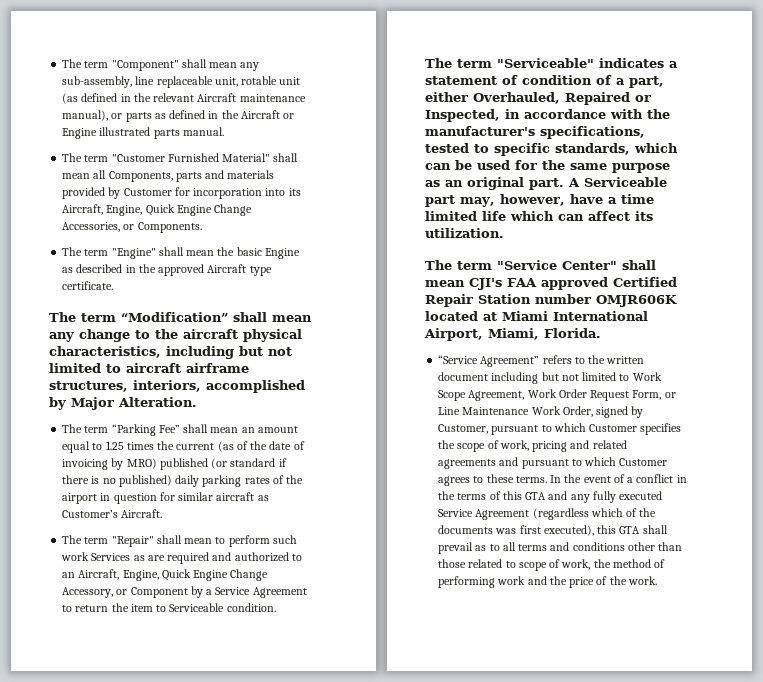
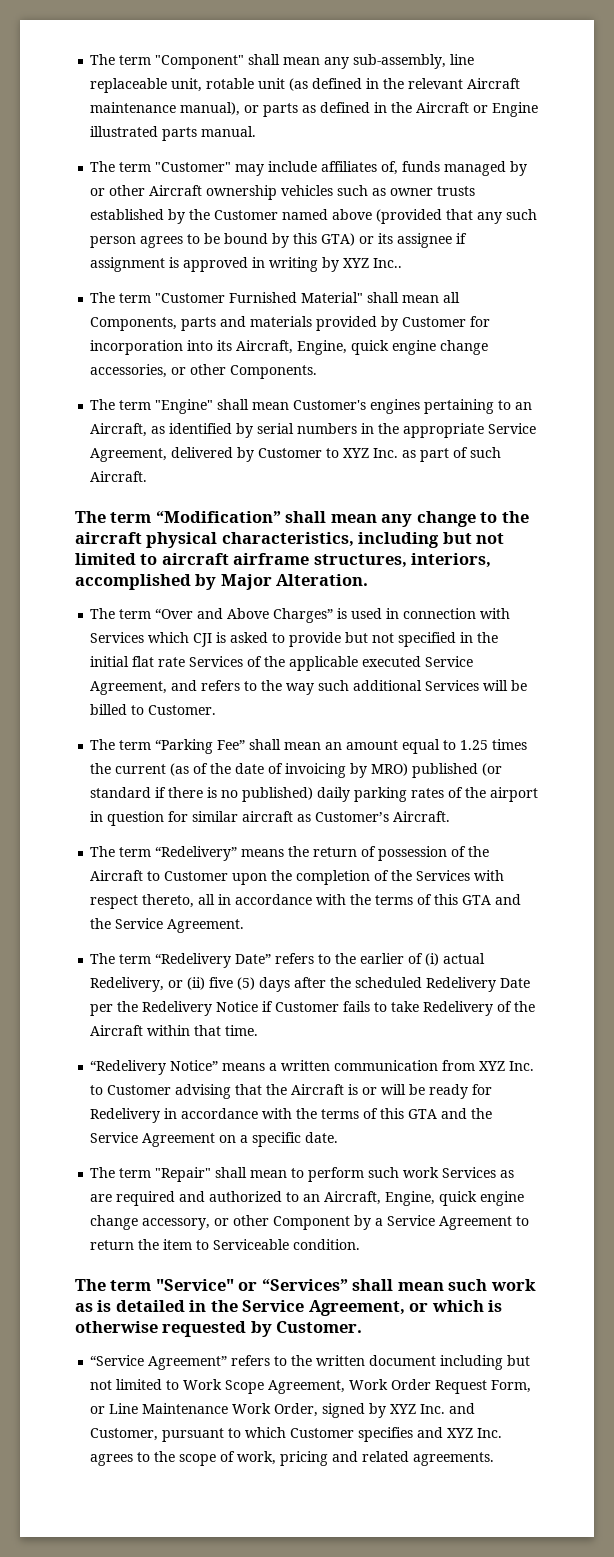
(224, 131) none -> [90,161,528,176] [90,185,476,200] [90,209,538,224] [90,233,468,248] [90,257,403,272] // The term "Customer" may include affiliates of, funds managed by or other Aircraft ownership vehicles such as owner trusts established by the Customer named above (provided that any such person agrees to be bound by this GTA) or its assignee if assignment is approved in writing by XYZ Inc..
[145,204,253,216] [62,222,135,232] Quick Engine Change Accessories, or -> [351,340,489,355] [90,364,227,378] quick engine change accessories, or other
[217,247,300,259] [62,264,272,276] [62,281,114,290] the basic Engine as described in the approved Aircraft type certificate. -> [293,399,533,414] [90,423,537,438] [90,447,502,462] [90,471,148,482] Customer's engines pertaining to an Aircraft, as identified by serial numbers in the appropriate Service Agreement, delivered by Customer to XYZ Inc. as part of such Aircraft.
(197, 402) none -> [90,608,511,623] [90,632,499,647] [90,656,474,671] [90,680,528,695] [90,704,217,715] // The term “Over and Above Charges” is used in connection with Services which CJI is asked to provide but not specified in the initial flat rate Services of the applicable executed Service Agreement, and refers to the way such additional Services will be billed to Customer.
(163, 513) none -> [90,846,490,861] [90,870,505,885] [90,894,522,909] [90,918,245,933] [90,953,486,968] [90,977,531,992] [90,1001,536,1016] [90,1025,259,1036] [90,1060,535,1075] [90,1084,493,1099] [90,1108,493,1123] [90,1132,339,1147] // The term “Redelivery” means the return of possession of the Aircraft to Customer upon the completion of the Services with respect thereto, all in accordance with the terms of this GTA and the Service Agreement. // The term “Redelivery Date” refers to the earlier of (i) actual Redelivery, or (ii) five (5) days after the scheduled Redelivery Date per the Redelivery Notice if Customer fails to take Redelivery of the Aircraft within that time. // “Redelivery Notice” means a written communication from XYZ Inc. to Customer advising that the Aircraft is or will be ready for Redelivery in accordance with the terms of this GTA and the Service Agreement on a specific date.
[161,569,269,581] [62,587,128,598] Quick Engine Change Accessory, or -> [439,1191,525,1206] [90,1215,270,1230] quick engine change accessory, or other
[497,58,678,68] [425,75,664,88] [425,92,651,105] [425,109,670,122] [425,126,645,139] [425,143,678,156] [425,160,670,173] [425,177,667,190] [425,194,654,207] [425,211,653,221] [425,228,504,238] [425,260,656,270] [425,277,677,290] [425,294,677,307] [425,311,648,321] [424,328,601,341] "Serviceable" indicates a statement of condition of a part, either Overhauled, Repaired or Inspected, in accordance with the manufacturer's specifications, tested to specific standards, which can be used for the same purpose as an original part. A Serviceable part may, however, have a time limited life which can affect its utilization. // The term "Service Center" shall mean CJI's FAA approved Certified Repair Station number OMJR606K located at Miami International Airport, Miami, Florida. -> [155,1279,536,1291] [75,1300,503,1316] [75,1321,363,1337] "Service" or “Services” shall mean such work as is detailed in the Service Agreement, or which is otherwise requested by Customer.
(644, 412) none -> [390,1403,476,1414] XYZ Inc. and
(682, 429) none -> [417,1427,503,1438] [90,1452,151,1466] and XYZ Inc. agrees to
[438,457,668,469] [438,474,687,486] [438,491,663,503] [438,508,657,520] [438,525,668,536] [438,542,683,554] [438,559,666,571] [438,576,657,588] agreements and pursuant to which Customer agrees to these terms. In the event of a conflict in the terms of this GTA and any fully executed Service Agreement (regardless which of the documents was first executed), this GTA shall prevail as to all terms and conditions other than those related to scope of work, the method of performing work and the price of the work. -> [413,1452,495,1466] agreements.

